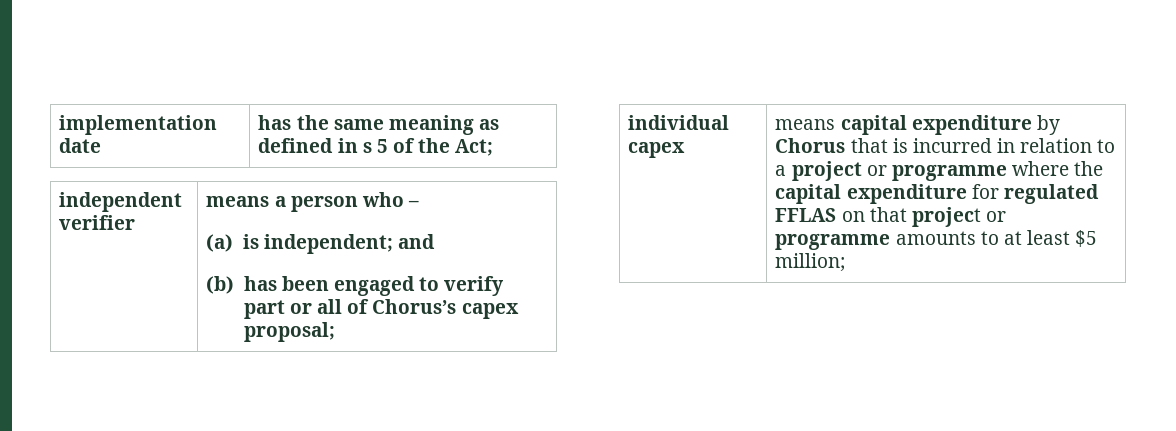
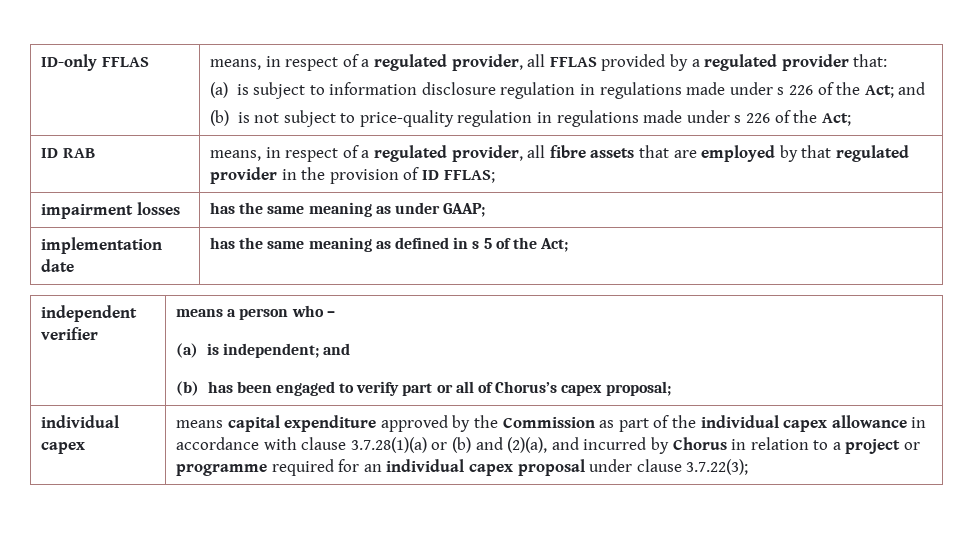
(59, 125) none -> [41,54,149,71] [210,54,888,71] [210,82,926,99] [210,110,851,127] [41,148,96,158] [210,145,909,162] [210,167,495,184] [41,202,180,219] [210,202,486,217] ID-only FFLAS | means, in respect of a regulated provider, all FFLAS provided by a regulated provider that: // (a) is subject to information disclosure regulation in regulations made under s 226 of the Act; and // (b) is not subject to price-quality regulation in regulations made under s 226 of the Act; // ID RAB | means, in respect of a regulated provider, all fibre assets that are employed by that regulated provider in the provision of ID FFLAS; // impairment losses | has the same meaning as under GAAP; //
[1036,115,1060,135] [775,138,992,153] by Chorus that is incurred -> [380,415,927,432] [176,437,727,454] approved by the Commission as part of the individual capex allowance in accordance with clause 3.7.28(1)(a) or (b) and (2)(a), and incurred by Chorus
[1011,161,1104,176] [775,184,1099,204] [775,207,1006,227] [775,230,1098,250] [775,253,846,272] where the capital expenditure for regulated FFLAS on that project or programme amounts to at least $5 million; -> [271,459,749,476] required for an individual capex proposal under clause 3.7.22(3);

